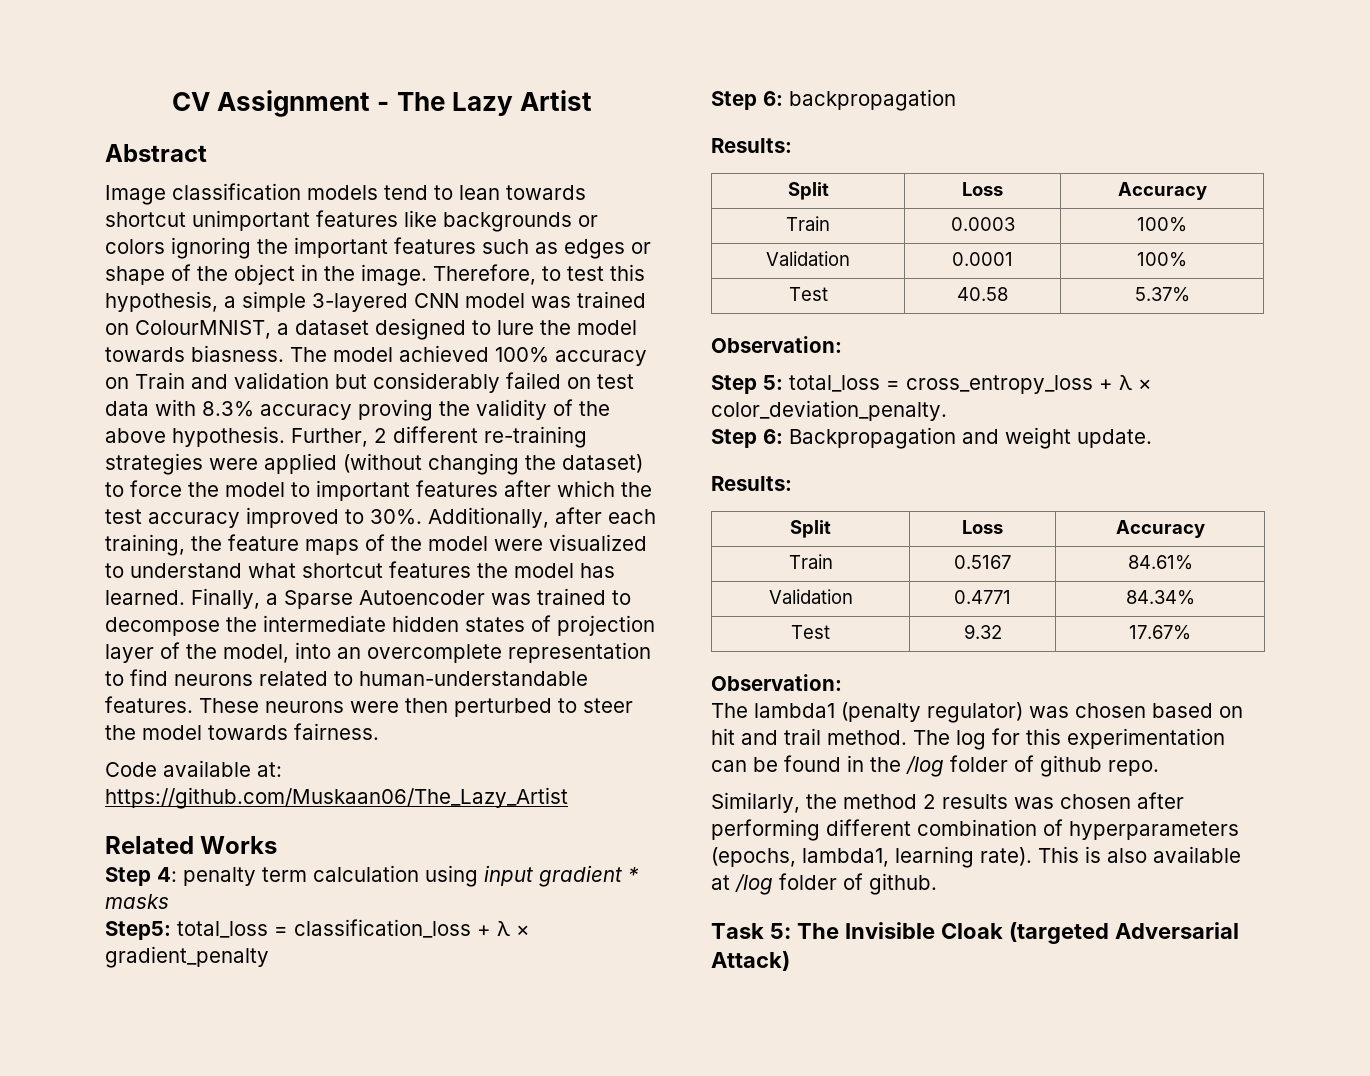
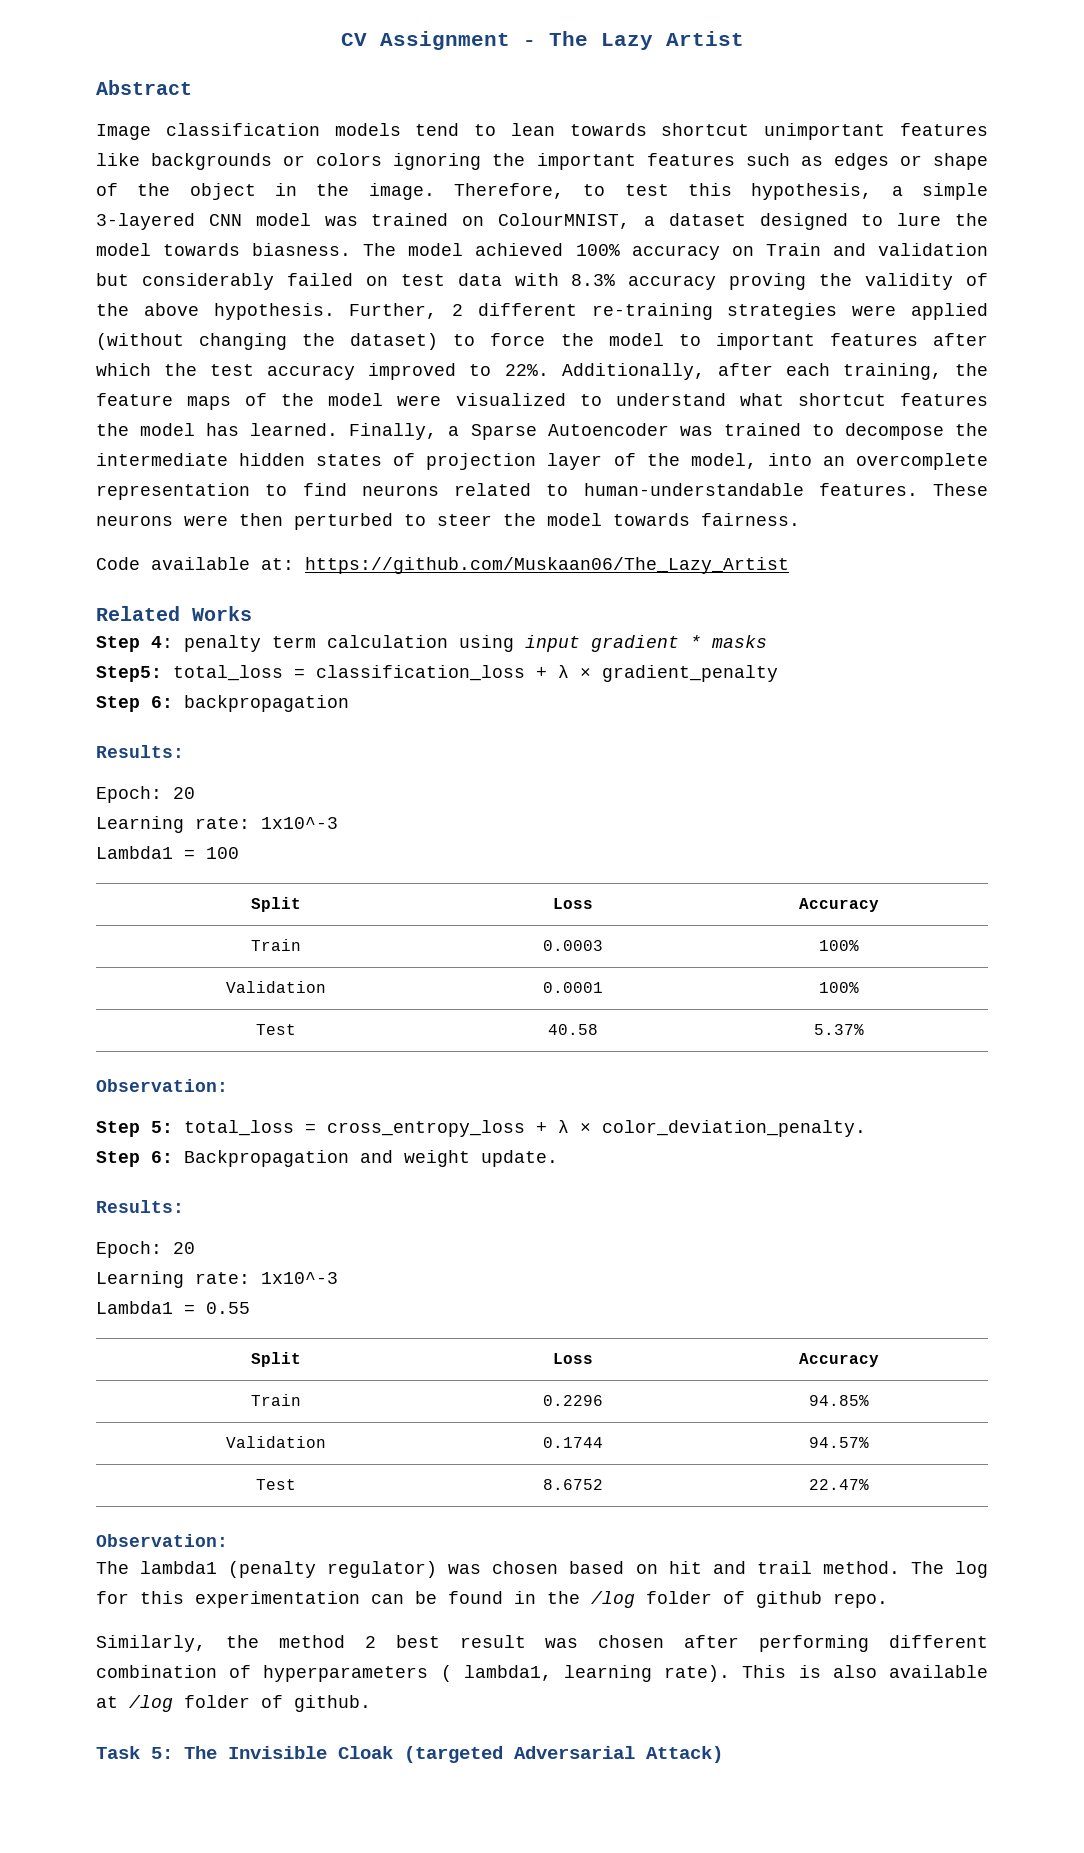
[370,509,422,525] 30%. -> [504,364,549,376] 22%.
(792, 145) none -> [96,786,195,803] [96,816,338,833] [96,846,239,859] // Epoch: 20 // Learning rate: 1x10^-3 // Lambda1 = 100
[790,520,831,538] [962,520,1003,534] [1115,520,1205,538] [788,554,833,569] [954,555,1011,569] [1127,555,1193,570] [768,589,853,604] [954,590,1011,604] [1125,590,1195,605] [791,625,830,639] [963,624,1002,639] [1129,625,1191,640] // Split | Loss | Accuracy // Train | 0.5167 | 84.61% // Validation | 0.4771 | 84.34% // Test | 9.32 | 17.67% -> [96,1241,195,1258] [96,1271,338,1288] [96,1301,250,1314] [251,1352,301,1367] [553,1353,593,1364] [799,1353,879,1367] [251,1394,301,1406] [543,1395,603,1406] [809,1395,869,1406] [226,1436,326,1448] [543,1437,603,1448] [809,1437,869,1448] [256,1479,296,1490] [543,1479,603,1490] [809,1479,869,1490] // Epoch: 20 // Learning rate: 1x10^-3 // Lambda1 = 0.55 // Split | Loss | Accuracy // Train | 0.2296 | 94.85% // Validation | 0.1744 | 94.57% // Test | 8.6752 | 22.47%
[942,794,1008,809] results -> [395,1635,526,1648] best result
[711,847,796,867] (epochs, -> [440,1665,452,1682] (

